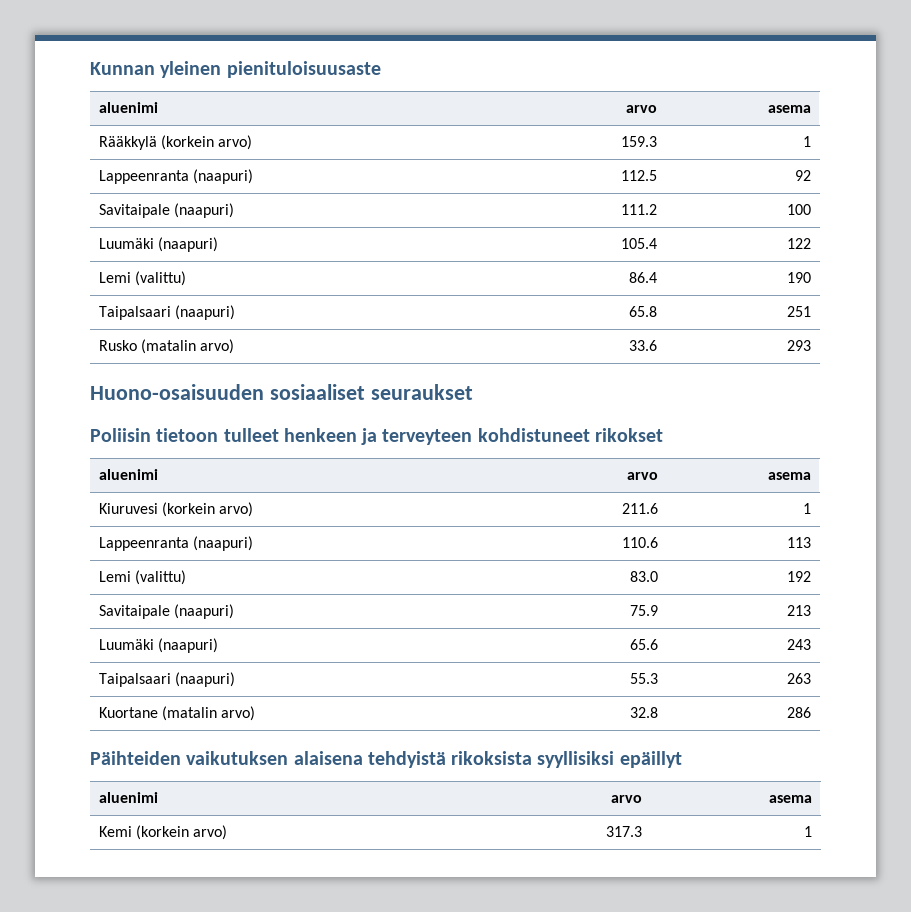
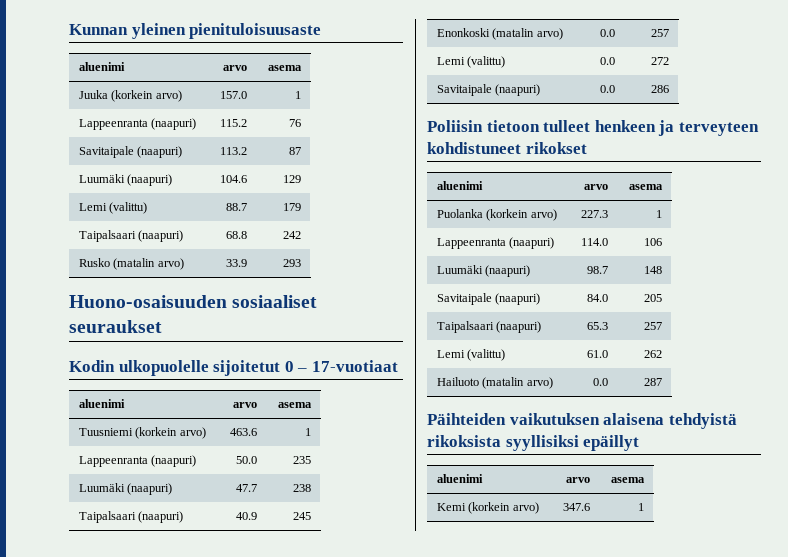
[98,135,253,150] [621,136,658,147] [803,136,812,147] [98,169,254,184] [621,170,658,181] [795,170,812,181] [98,203,235,218] [621,204,658,215] [787,204,812,215] [98,237,219,252] [621,238,658,249] [787,238,812,249] [98,271,187,286] [629,272,658,283] [787,272,812,283] [98,305,236,320] [629,306,658,317] [787,306,812,317] Rääkkylä (korkein arvo) | 159.3 | 1 // Lappeenranta (naapuri) | 112.5 | 92 // Savitaipale (naapuri) | 111.2 | 100 // Luumäki (naapuri) | 105.4 | 122 // Lemi (valittu) | 86.4 | 190 // Taipalsaari (naapuri) | 65.8 | 251 -> [78,90,182,102] [220,91,248,99] [295,91,302,99] [78,118,197,130] [220,119,248,127] [289,119,302,127] [78,146,183,158] [220,147,248,155] [289,147,302,155] [78,174,173,186] [220,175,248,183] [283,175,302,183] [78,202,148,214] [226,203,248,211] [283,203,302,211] [78,230,184,242] [226,231,248,239] [283,231,302,239] Juuka (korkein arvo) | 157.0 | 1 // Lappeenranta (naapuri) | 115.2 | 76 // Savitaipale (naapuri) | 113.2 | 87 // Luumäki (naapuri) | 104.6 | 129 // Lemi (valittu) | 88.7 | 179 // Taipalsaari (naapuri) | 68.8 | 242
[629,340,658,351] 33.6 -> [226,259,248,267] 33.9
(473, 392) none -> [69,360,398,376] [78,399,125,408] [233,402,258,408] [278,402,313,408] [78,427,206,439] [230,428,258,436] [305,428,312,436] [78,455,197,467] [236,456,258,464] [293,456,312,464] [78,483,173,495] [236,484,258,492] [293,484,312,492] [78,511,184,523] [236,512,258,520] [293,512,312,520] [436,28,563,40] [600,29,616,37] [651,29,670,37] [436,56,506,68] [600,57,616,65] [651,57,670,65] [436,84,541,96] [600,85,616,93] [651,85,670,93] // Kodin ulkopuolelle sijoitetut 0 – 17-vuotiaat // aluenimi | arvo | asema // Tuusniemi (korkein arvo) | 463.6 | 1 // Lappeenranta (naapuri) | 50.0 | 235 // Luumäki (naapuri) | 47.7 | 238 // Taipalsaari (naapuri) | 40.9 | 245 // Enonkoski (matalin arvo) | 0.0 | 257 // Lemi (valittu) | 0.0 | 272 // Savitaipale (naapuri) | 0.0 | 286
[98,502,254,517] [622,503,659,514] [803,503,812,514] [98,536,254,551] [622,537,659,548] [787,537,812,548] [98,570,187,585] [630,571,659,582] [787,571,812,582] [98,604,235,619] [630,605,659,616] [787,605,812,616] [98,638,219,653] [630,639,659,650] [787,639,812,650] [98,672,236,687] [630,673,659,684] [787,673,812,684] [98,706,256,721] [630,707,659,718] [787,707,812,718] Kiuruvesi (korkein arvo) | 211.6 | 1 // Lappeenranta (naapuri) | 110.6 | 113 // Lemi (valittu) | 83.0 | 192 // Savitaipale (naapuri) | 75.9 | 213 // Luumäki (naapuri) | 65.6 | 243 // Taipalsaari (naapuri) | 55.3 | 263 // Kuortane (matalin arvo) | 32.8 | 286 -> [436,209,557,221] [581,210,609,218] [656,210,663,218] [436,237,555,249] [581,238,609,246] [644,238,663,246] [436,265,531,277] [587,266,609,274] [644,266,663,274] [436,293,541,305] [587,294,609,302] [644,294,663,302] [436,321,542,333] [587,322,609,330] [644,322,663,330] [436,349,506,361] [587,350,609,358] [644,350,663,358] [436,377,553,389] [593,378,609,386] [644,378,663,386] Puolanka (korkein arvo) | 227.3 | 1 // Lappeenranta (naapuri) | 114.0 | 106 // Luumäki (naapuri) | 98.7 | 148 // Savitaipale (naapuri) | 84.0 | 205 // Taipalsaari (naapuri) | 65.3 | 257 // Lemi (valittu) | 61.0 | 262 // Hailuoto (matalin arvo) | 0.0 | 287
[606,826,643,837] 317.3 -> [563,503,591,511] 347.6

